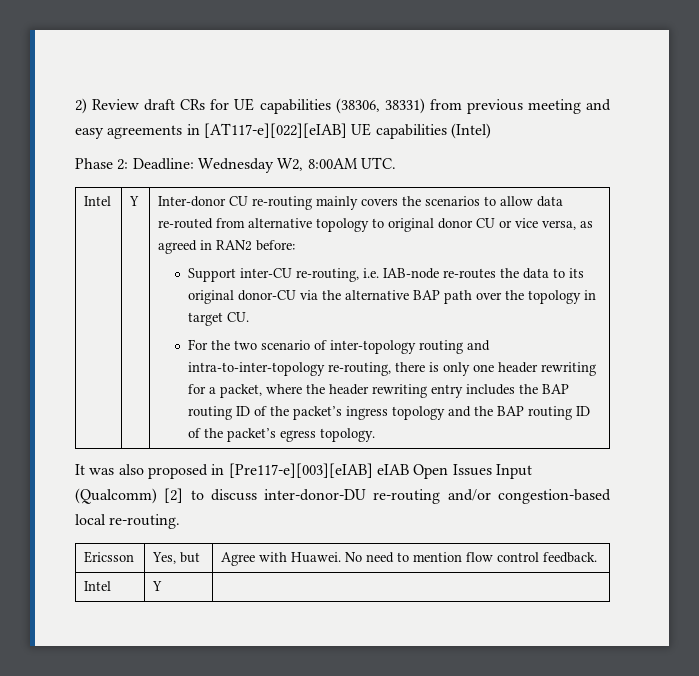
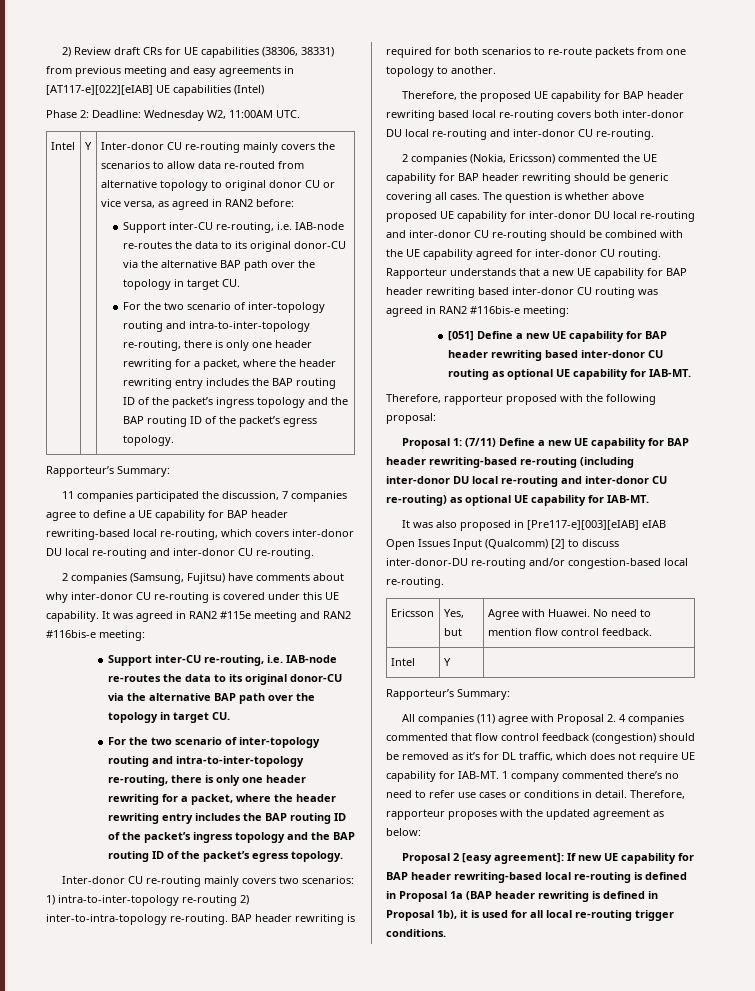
[307,158,358,169] 8:00AM -> [229,110,273,118] 11:00AM
(375, 435) none -> [46,466,170,477] [61,491,347,502] [46,510,288,521] [46,529,354,540] [46,548,314,559] [61,573,344,584] [46,592,339,603] [46,611,351,622] [46,630,145,641] [107,655,337,666] [107,674,342,685] [107,693,315,704] [107,712,230,723] [107,737,320,748] [107,756,304,767] [107,775,306,786] [107,794,336,805] [107,813,346,824] [107,832,355,843] [107,851,343,862] [61,876,354,887] [46,895,249,906] [46,914,355,925] [386,47,686,58] [386,66,496,77] [401,91,684,102] [386,110,684,121] [386,129,654,140] [401,154,657,165] [386,173,668,184] [386,192,644,203] [386,211,695,222] [386,230,683,241] [386,249,661,260] [386,268,687,279] [386,287,658,298] [386,306,569,317] [447,331,667,342] [447,350,663,361] [447,369,691,380] [386,394,656,405] [386,413,436,424] [401,438,689,449] [386,457,634,468] [386,476,667,487] [386,495,649,506] // Rapporteur’s Summary: // 11 companies participated the discussion, 7 companies agree to define a UE capability for BAP header rewriting-based local re-routing, which covers inter-donor DU local re-routing and inter-donor CU re-routing. // 2 companies (Samsung, Fujitsu) have comments about why inter-donor CU re-routing is covered under this UE capability. It was agreed in RAN2 #115e meeting and RAN2 #116bis-e meeting: // Support inter-CU re-routing, i.e. IAB-node re-routes the data to its original donor-CU via the alternative BAP path over the topology in target CU. // For the two scenario of inter-topology routing and intra-to-inter-topology re-routing, there is only one header rewriting for a packet, where the header rewriting entry includes the BAP routing ID of the packet’s ingress topology and the BAP routing ID of the packet’s egress topology. // Inter-donor CU re-routing mainly covers two scenarios: 1) intra-to-inter-topology re-routing 2) inter-to-intra-topology re-routing. BAP header rewriting is required for both scenarios to re-route packets from one topology to another. // Therefore, the proposed UE capability for BAP header rewriting based local re-routing covers both inter-donor DU local re-routing and inter-donor CU re-routing. // 2 companies (Nokia, Ericsson) commented the UE capability for BAP header rewriting should be generic covering all cases. The question is whether above proposed UE capability for inter-donor DU local re-routing and inter-donor CU re-routing should be combined with the UE capability agreed for inter-donor CU routing. Rapporteur understands that a new UE capability for BAP header rewriting based inter-donor CU routing was agreed in RAN2 #116bis-e meeting: // [051] Define a new UE capability for BAP header rewriting based inter-donor CU routing as optional UE capability for IAB-MT. // Therefore, rapporteur proposed with the following proposal: // Proposal 1: (7/11) Define a new UE capability for BAP header rewriting-based re-routing (including inter-donor DU local re-routing and inter-donor CU re-routing) as optional UE capability for IAB-MT.
(163, 586) none -> [386,689,510,700] [401,714,684,725] [386,733,695,744] [386,752,695,763] [386,771,679,782] [386,790,685,799] [386,809,664,820] [386,828,421,836] [401,853,694,864] [386,872,687,883] [386,891,658,902] [386,910,674,921] [386,929,446,937] // Rapporteur’s Summary: // All companies (11) agree with Proposal 2. 4 companies commented that flow control feedback (congestion) should be removed as it’s for DL traffic, which does not require UE capability for IAB-MT. 1 company commented there’s no need to refer use cases or conditions in detail. Therefore, rapporteur proposes with the updated agreement as below: // Proposal 2 [easy agreement]: If new UE capability for BAP header rewriting-based local re-routing is defined in Proposal 1a (BAP header rewriting is defined in Proposal 1b), it is used for all local re-routing trigger conditions.

